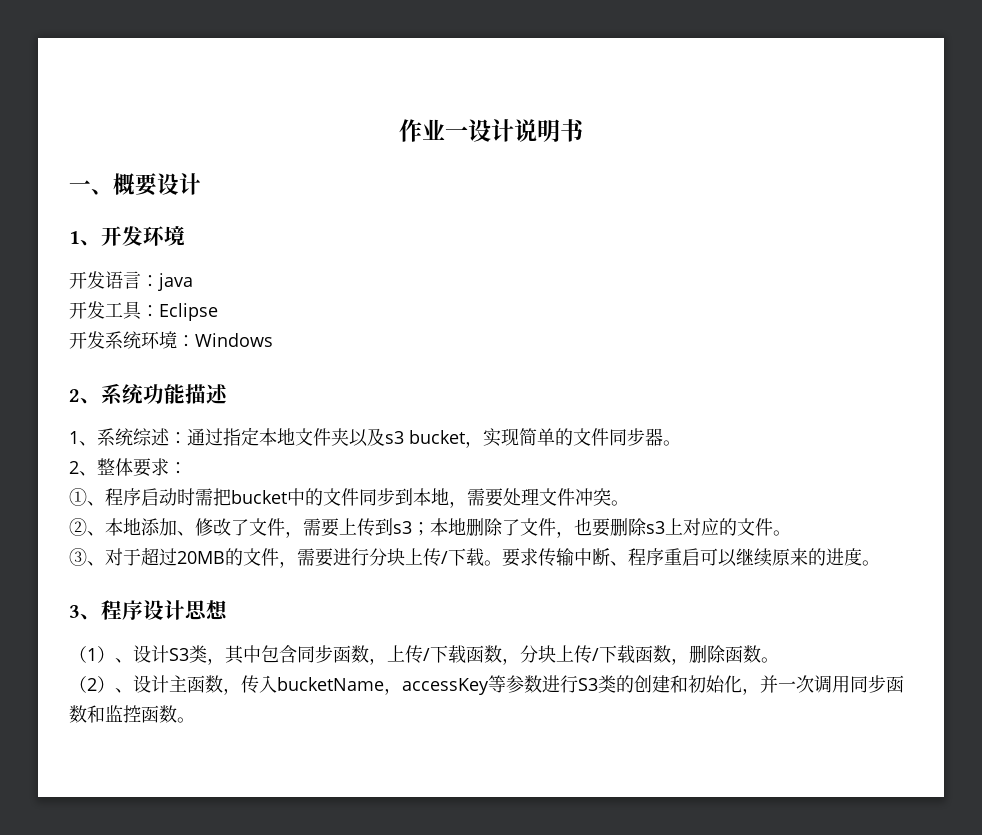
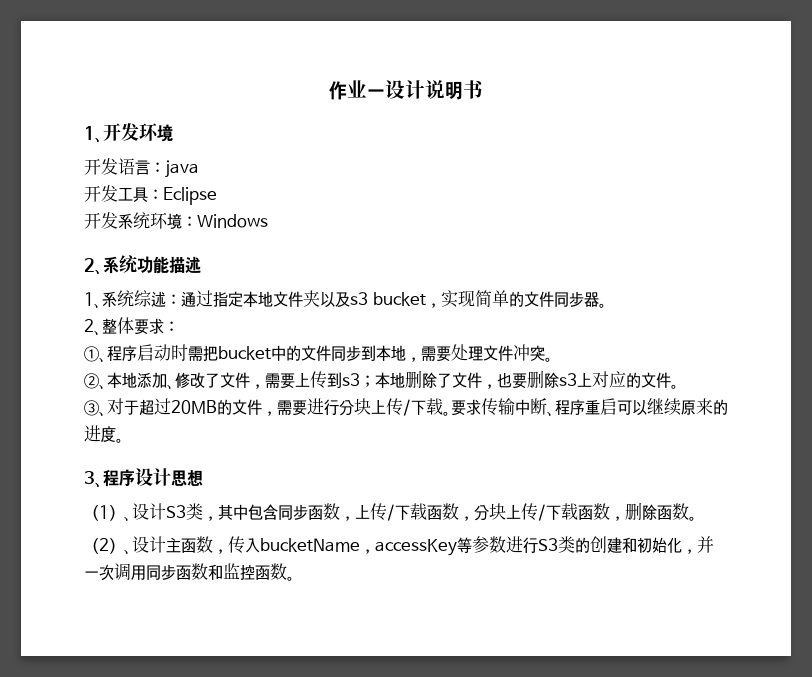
[69,173,201,196] // 一、概要设计 -> (483, 89) none

